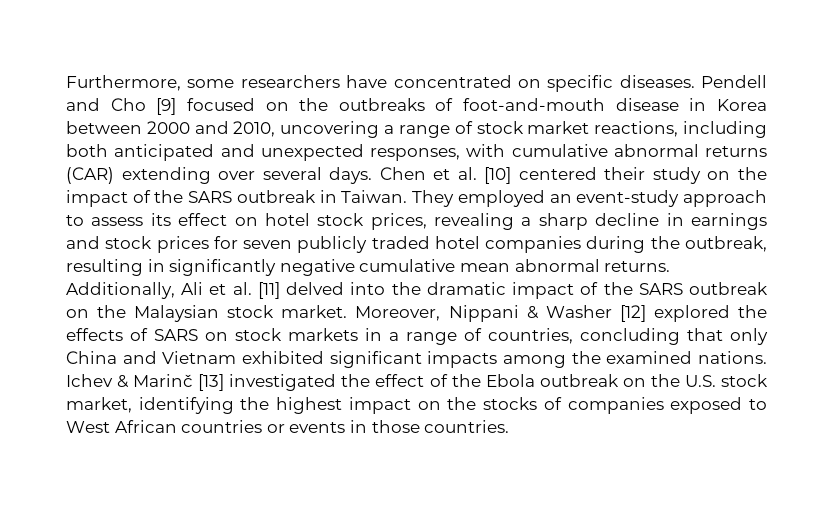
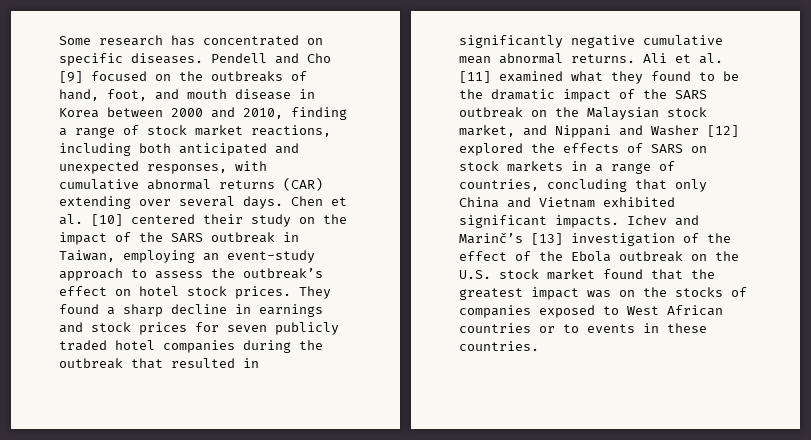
[66,75,388,91] Furthermore, some researchers have -> [59,35,195,46] Some research has
[463,98,606,111] foot-and-mouth -> [59,89,227,101] hand, foot, and mouth
[280,121,380,138] uncovering -> [291,107,347,120] finding
[341,190,545,207] Taiwan. They employed -> [59,250,195,263] Taiwan, employing
[150,213,171,226] its -> [211,268,323,279] the outbreak’s
[370,213,515,230] prices, revealing -> [235,286,331,299] [59,304,99,314] prices. They found
[684,236,767,252] [66,259,143,276] outbreak, resulting -> [59,358,235,369] outbreak that resulted
[66,282,175,299] Additionally, -> (635, 58) none
[286,282,386,295] delved into -> [499,71,739,84] examined what they found to be
[281,305,539,322] market. Moreover, Nippani & -> [459,125,643,138] market, and Nippani and
[427,351,767,368] [66,374,337,391] impacts among the examined nations. Ichev & Marinč [13] investigated -> [555,215,699,228] [459,232,699,246] impacts. Ichev and Marinč’s [13] investigation of
[66,397,411,414] market, identifying the highest impact -> [547,269,715,280] [459,287,611,300] market found that the greatest impact was
(285, 428) none -> [563,324,579,333] to
[371,420,420,433] those -> [667,323,707,333] these

